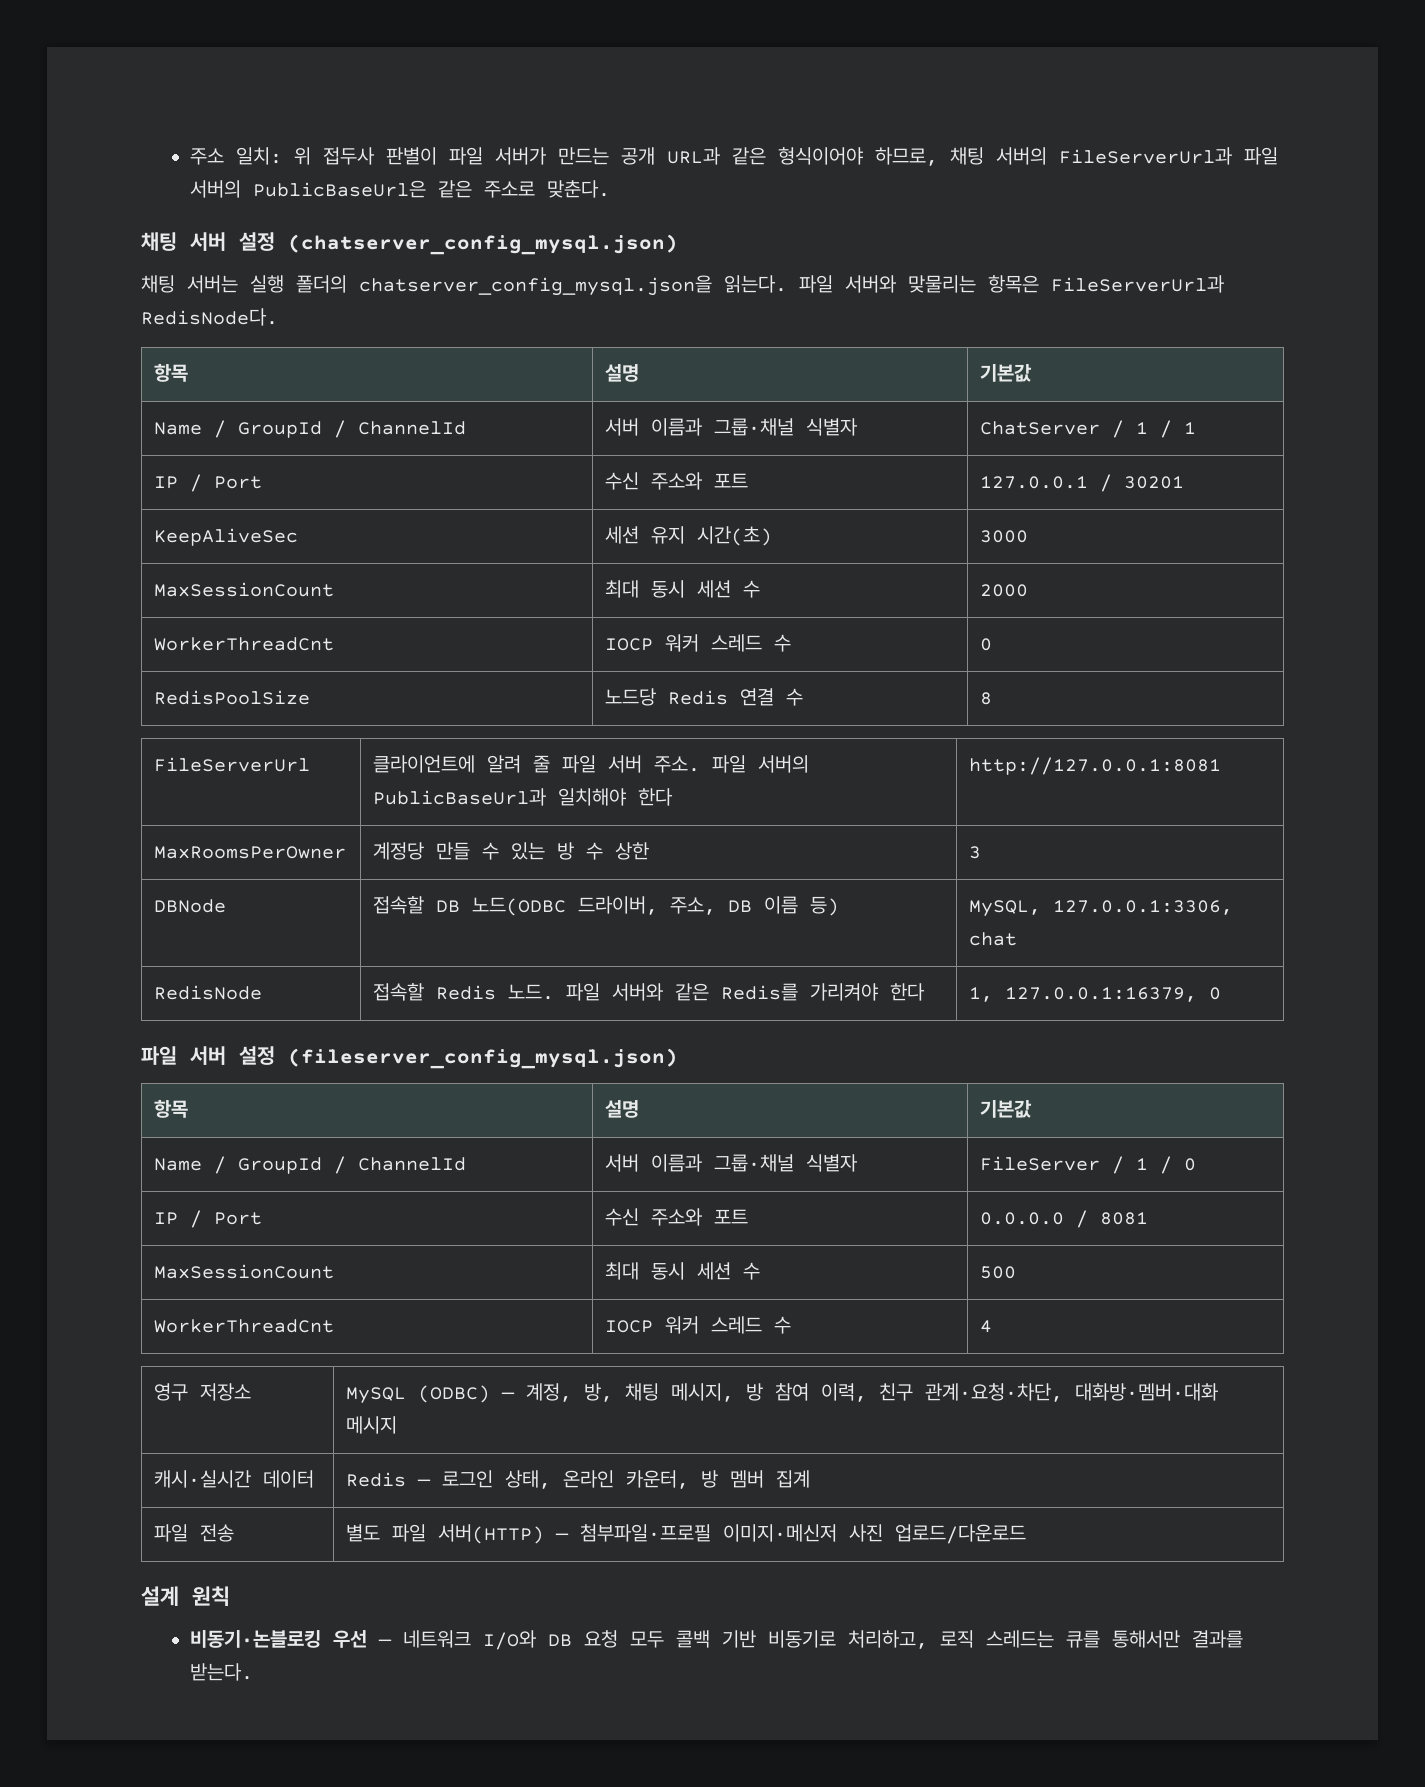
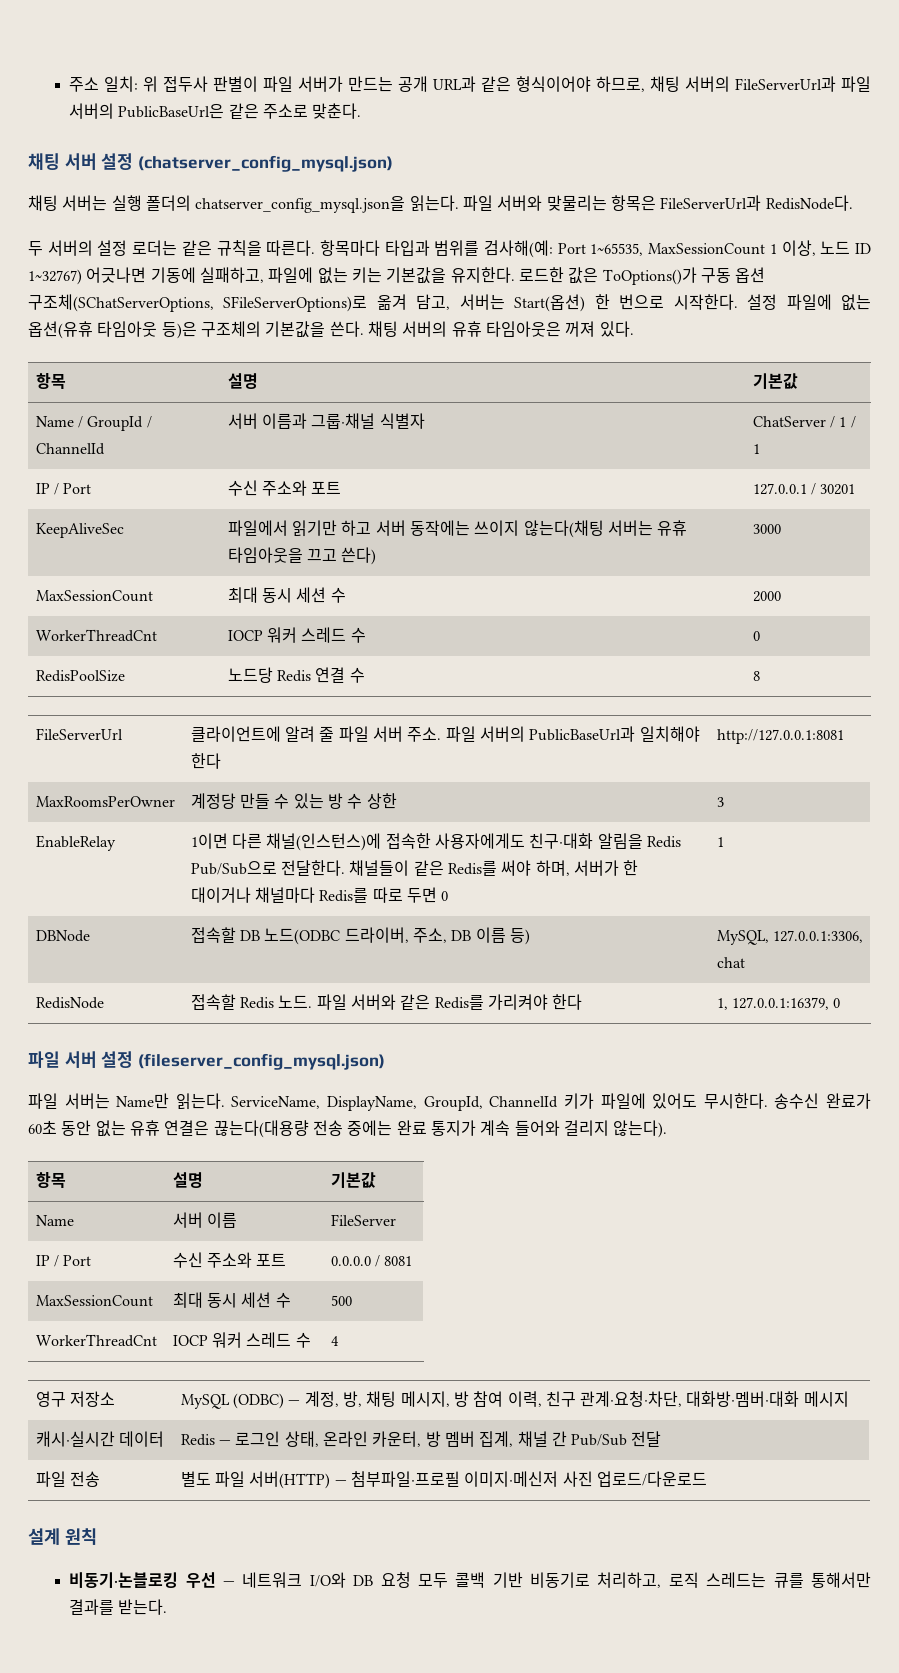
(278, 317) none -> [28,240,872,258] [28,267,766,285] [28,294,872,312] [28,321,634,339] // 두 서버의 설정 로더는 같은 규칙을 따른다. 항목마다 타입과 범위를 검사해(예: Port 1~65535, MaxSessionCount 1 이상, 노드 ID 1~32767) 어긋나면 기동에 실패하고, 파일에 없는 키는 기본값을 유지한다. 로드한 값은 ToOptions()가 구동 옵션 구조체(SChatServerOptions, SFileServerOptions)로 옮겨 담고, 서버는 Start(옵션) 한 번으로 시작한다. 설정 파일에 없는 옵션(유휴 타임아웃 등)은 구조체의 기본값을 쓴다. 채팅 서버의 유휴 타임아웃은 꺼져 있다.
[605,526,773,546] 세션 유지 시간(초) -> [227,520,688,538] [227,547,377,565] 파일에서 읽기만 하고 서버 동작에는 쓰이지 않는다(채팅 서버는 유휴 타임아웃을 끄고 쓴다)
(982, 852) none -> [35,835,116,851] [190,833,681,851] [190,860,639,876] [190,887,449,903] [716,837,724,847] // EnableRelay | 1이면 다른 채널(인스턴스)에 접속한 사용자에게도 친구·대화 알림을 Redis Pub/Sub으로 전달한다. 채널들이 같은 Redis를 써야 하며, 서버가 한 대이거나 채널마다 Redis를 따로 두면 0 | 1
[154,1099,189,1118] [605,1100,640,1118] [980,1100,1033,1118] [154,1156,467,1174] [605,1154,859,1172] [980,1156,1197,1174] // 항목 | 설명 | 기본값 // Name / GroupId / ChannelId | 서버 이름과 그룹·채널 식별자 | FileServer / 1 / 0 -> [28,1093,872,1111] [28,1120,668,1138] [35,1172,66,1188] [172,1172,203,1188] [330,1172,376,1188] [35,1215,74,1226] [172,1212,237,1228] [330,1214,396,1226] // 파일 서버는 Name만 읽는다. ServiceName, DisplayName, GroupId, ChannelId 키가 파일에 있어도 무시한다. 송수신 완료가 60초 동안 없는 유휴 연결은 끊는다(대용량 전송 중에는 완료 통지가 계속 들어와 걸리지 않는다). // 항목 | 설명 | 기본값 // Name | 서버 이름 | FileServer
[776,1470,811,1488] 집계 -> [479,1431,662,1447] 집계, 채널 간 Pub/Sub 전달

